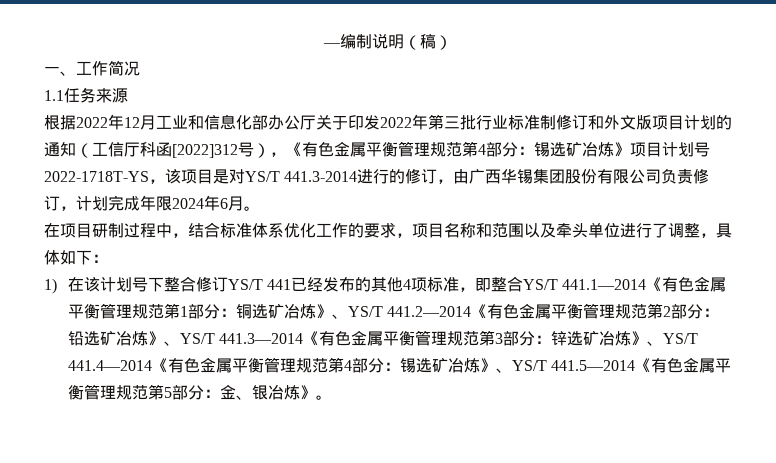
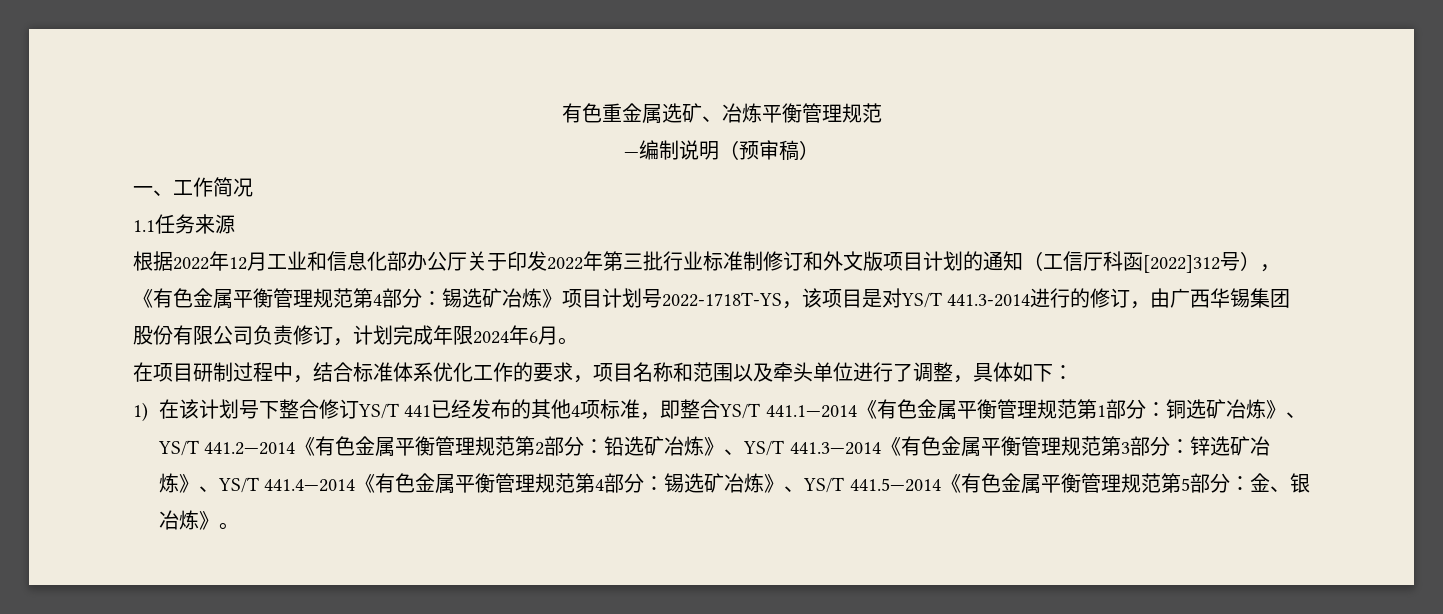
(323, 45) none -> [561,103,882,124] 有色重金属选矿、冶炼平衡管理规范 //
(420, 42) none -> [739,140,779,160] 预审

